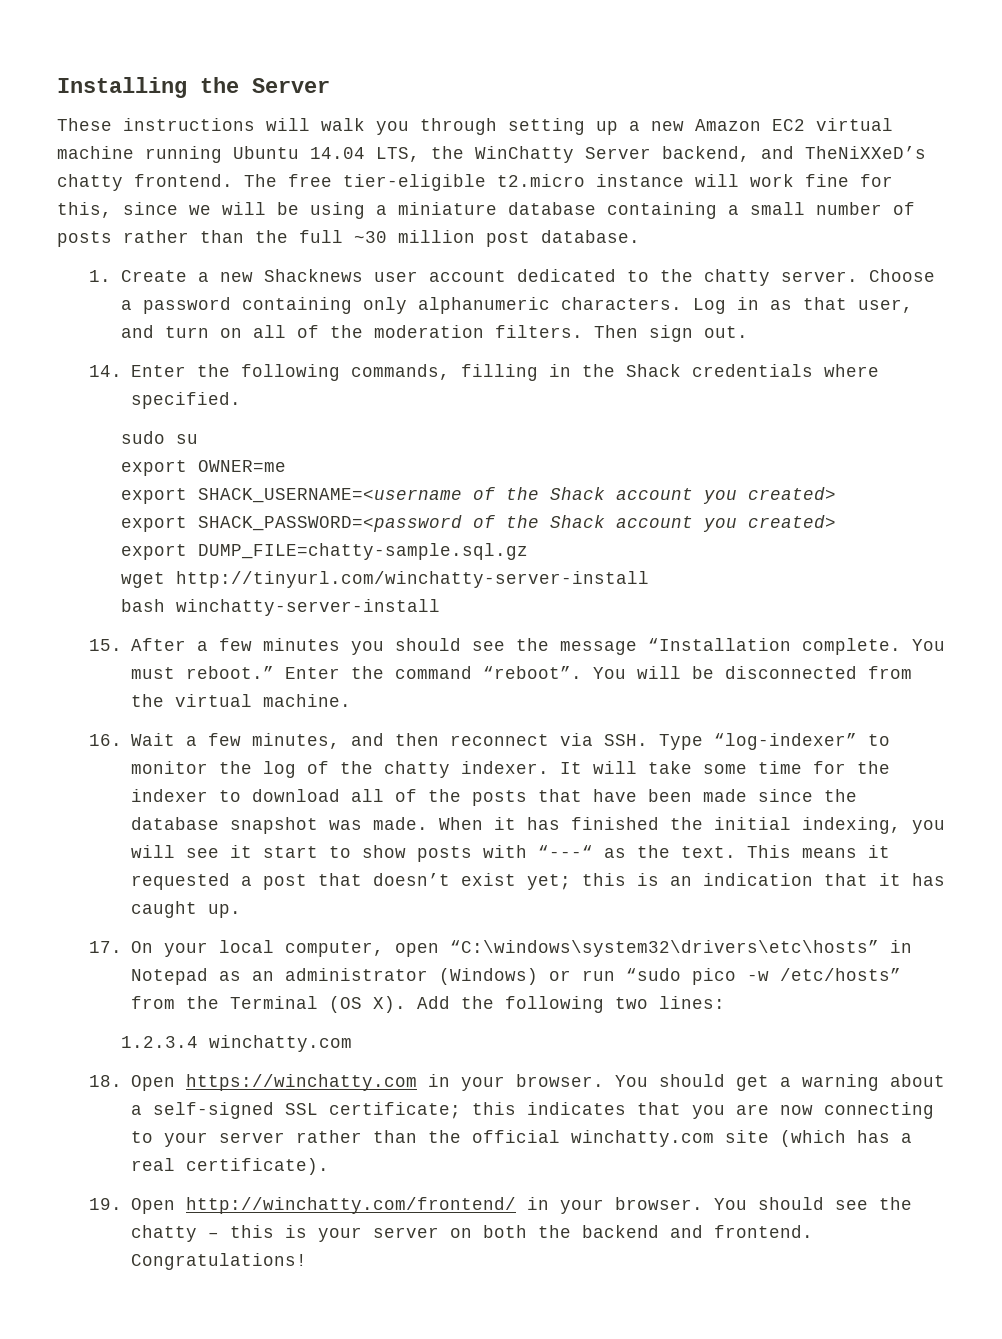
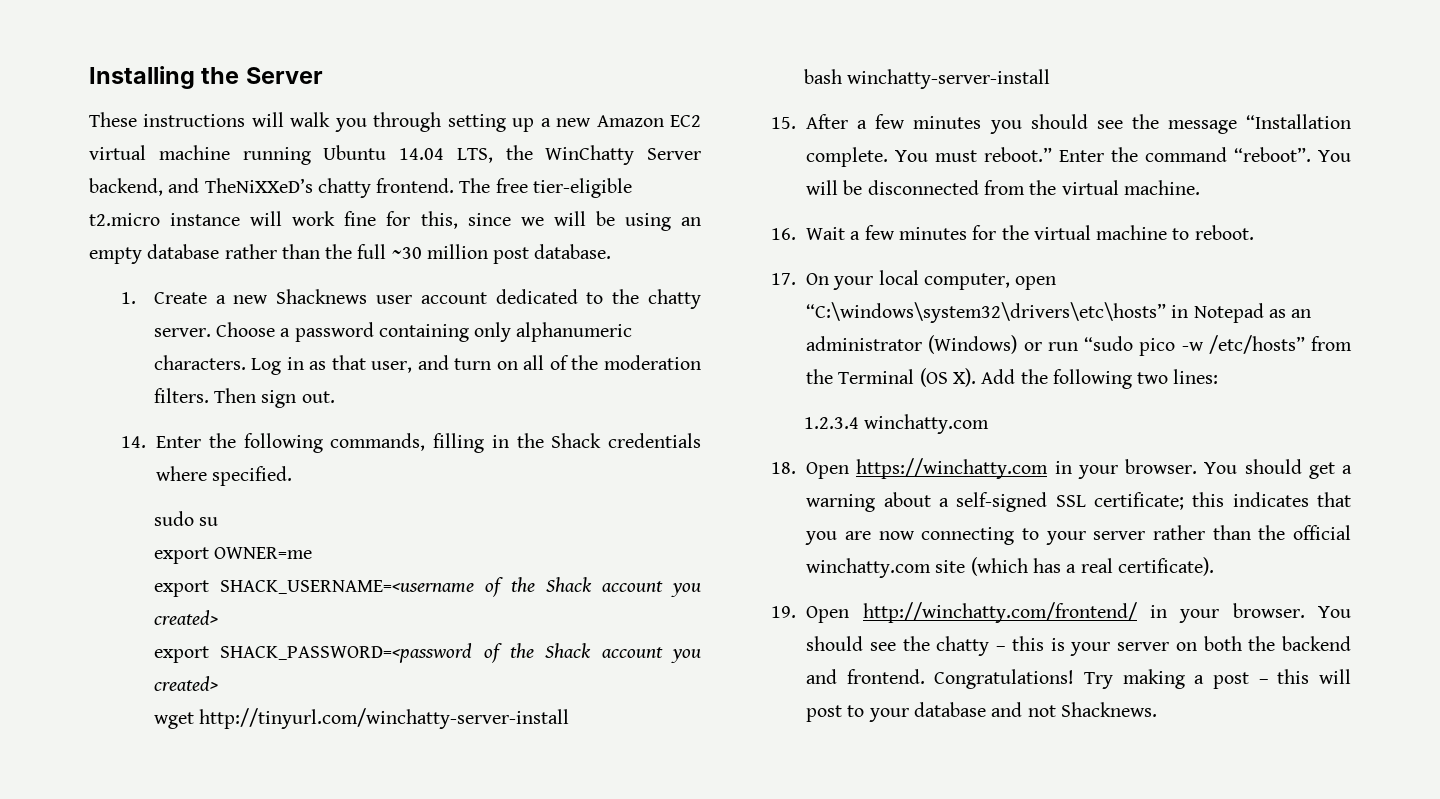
[376,202,915,219] [57,231,112,247] a miniature database containing a small number of posts -> [680,217,701,226] [89,244,220,264] an empty database
[120,543,528,560] // export DUMP_FILE=chatty-sample.sql.gz -> (218, 683) none
[251,733,890,750] [130,761,890,778] [130,789,857,806] [130,817,945,834] [130,845,890,862] [130,873,945,890] [130,901,241,918] minutes, and then reconnect via SSH. Type “log-indexer” to monitor the log of the chatty indexer. It will take some time for the indexer to download all of the posts that have been made since the database snapshot was made. When it has finished the initial indexing, you will see it start to show posts with “---“ as the text. This means it requested a post that doesn’t exist yet; this is an indication that it has caught up. -> [898,225,1254,240] minutes for the virtual machine to reboot.
(307, 1261) none -> [1084,669,1351,689] [806,702,1157,722] Try making a post – this will post to your database and not Shacknews.

